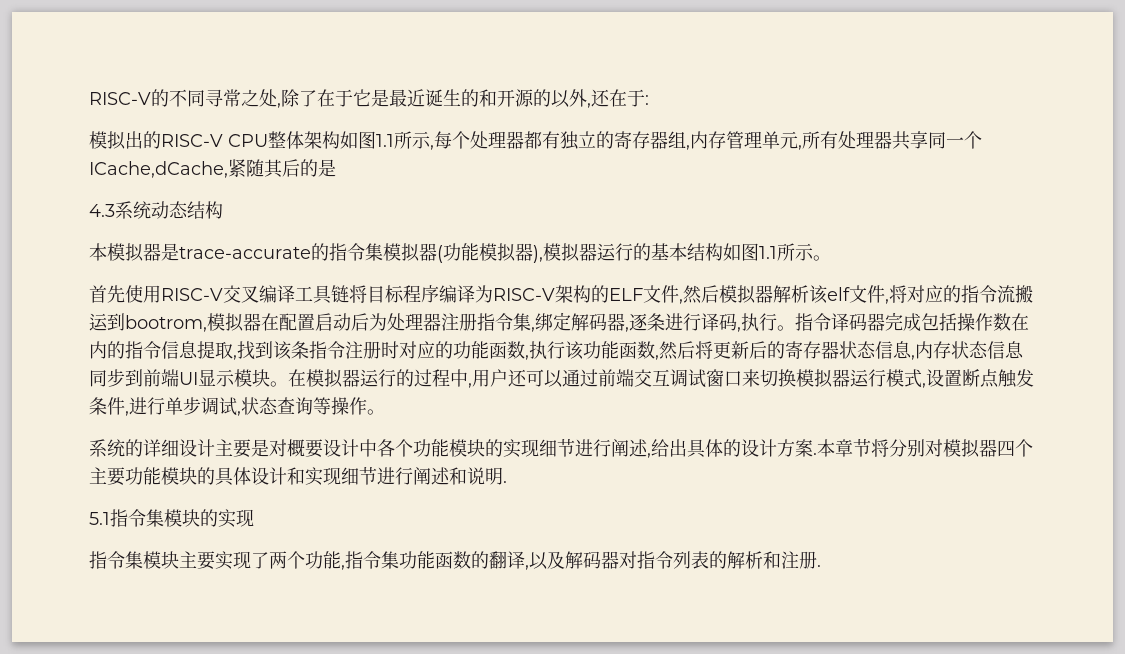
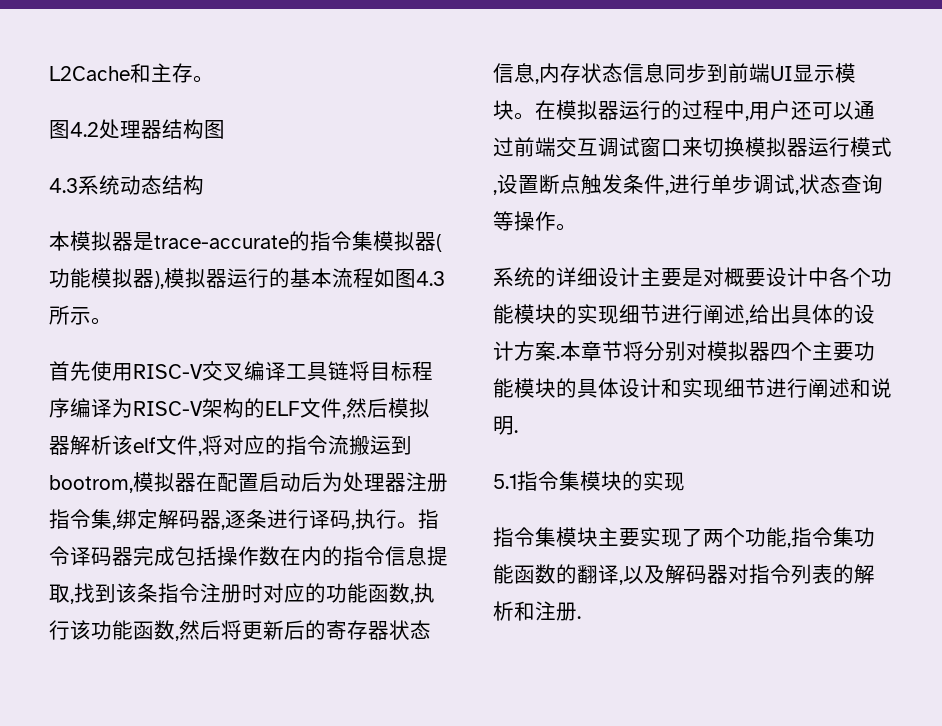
[89,89,649,108] [89,131,982,150] [89,159,336,178] RISC-V的不同寻常之处,除了在于它是最近诞生的和开源的以外,还在于: // 模拟出的RISC-V CPU整体架构如图1.1所示,每个处理器都有独立的寄存器组,内存管理单元,所有处理器共享同一个ICache,dCache,紧随其后的是 -> [49,63,214,83] [49,119,225,139] L2Cache和主存。 // 图4.2处理器结构图
[687,243,777,261] 结构如图1.1 -> [332,268,445,288] 流程如图4.3

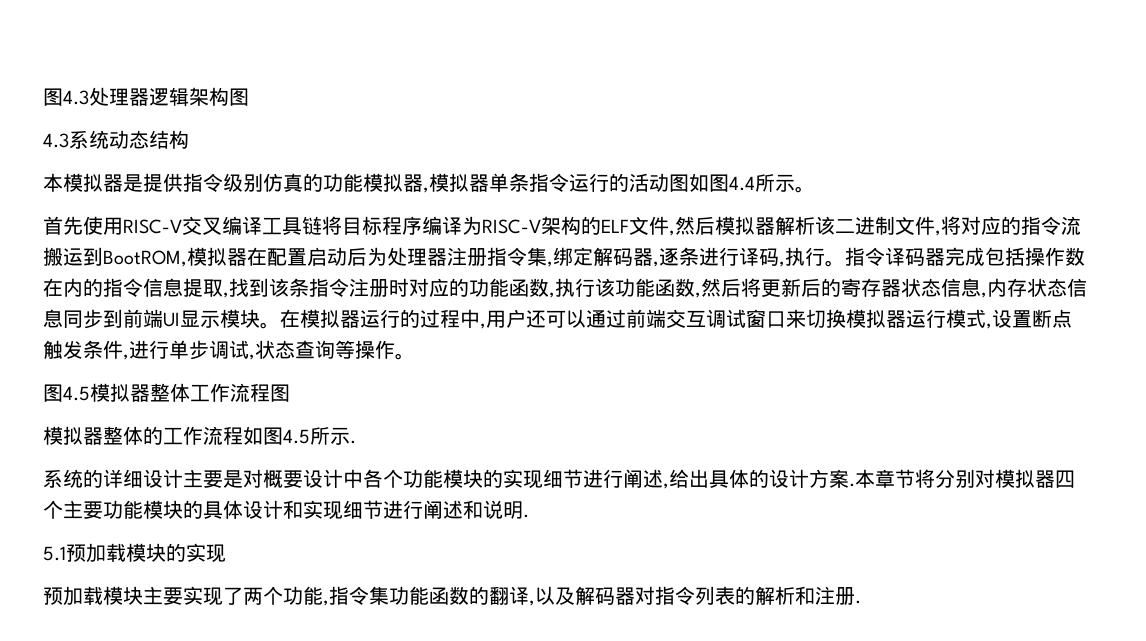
[49,63,214,83] [49,119,183,139] L2Cache和主存。 // 图4.2处理器结 -> [43,87,209,107] 图4.3处理器逻辑架
[154,231,442,252] [49,268,445,289] trace-accurate的指令集模拟器(功能模拟器),模拟器运行的基本流程如图4.3 -> [143,173,755,193] 提供指令级别仿真的功能模拟器,模拟器单条指令运行的活动图如图4.4
[133,437,156,453] elf -> [835,216,895,235] 二进制
[49,475,133,493] bootrom, -> [103,250,187,267] BootROM,
(577, 227) none -> [43,383,290,402] [43,426,356,445] // 图4.5模拟器整体工作流程图 // 模拟器整体的工作流程如图4.5所示.
[517,471,580,491] 指令集 -> [66,543,126,563] 预加载
[493,527,556,547] 指令集 -> [43,586,103,606] 预加载

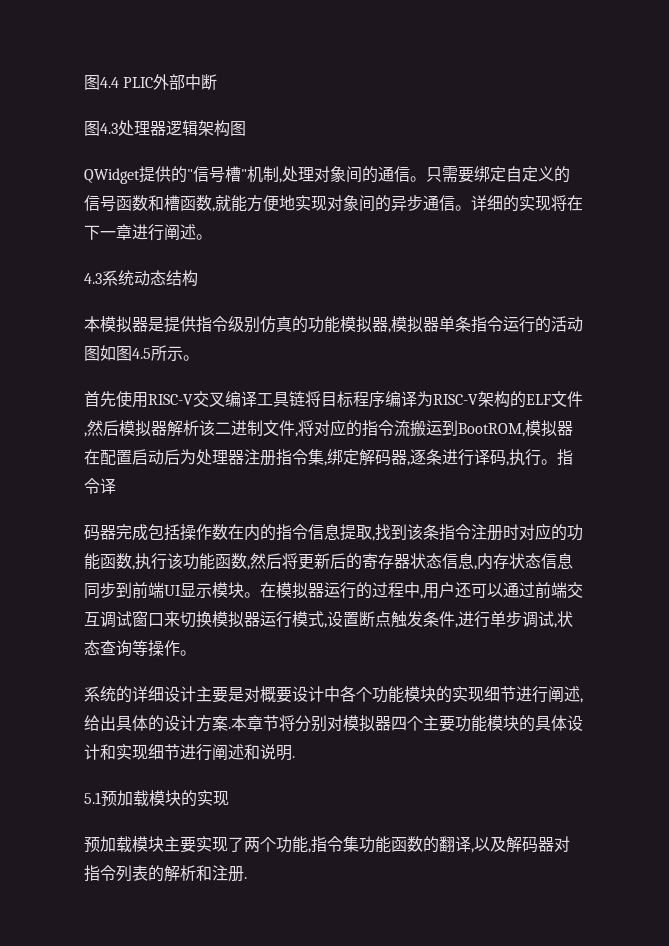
[43,88,63,106] 图 -> [84,74,218,90] [84,121,100,136] 图4.4 PLIC外部中断 // 图
(249, 97) none -> [84,166,570,184] [84,195,583,212] [84,224,212,241] // QWidget提供的"信号槽"机制,处理对象间的通信。只需要绑定自定义的信号函数和槽函数,就能方便地实现对象间的异步通信。详细的实现将在下一章进行阐述。
[729,176,755,191] 4.4 -> [132,348,151,359] 4.5
(905, 256) none -> (116, 486) //
[43,383,290,402] [43,426,356,445] // 图4.5模拟器整体工作流程图 // 模拟器整体的工作流程如图4.5所示. -> (196, 653) none

